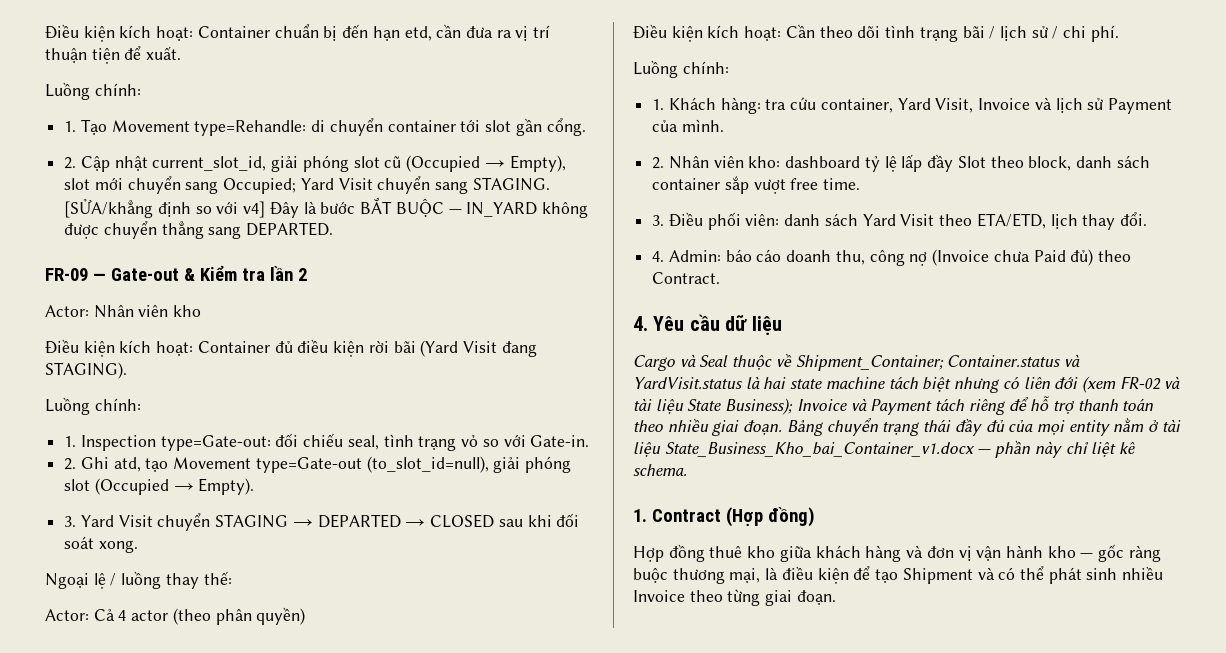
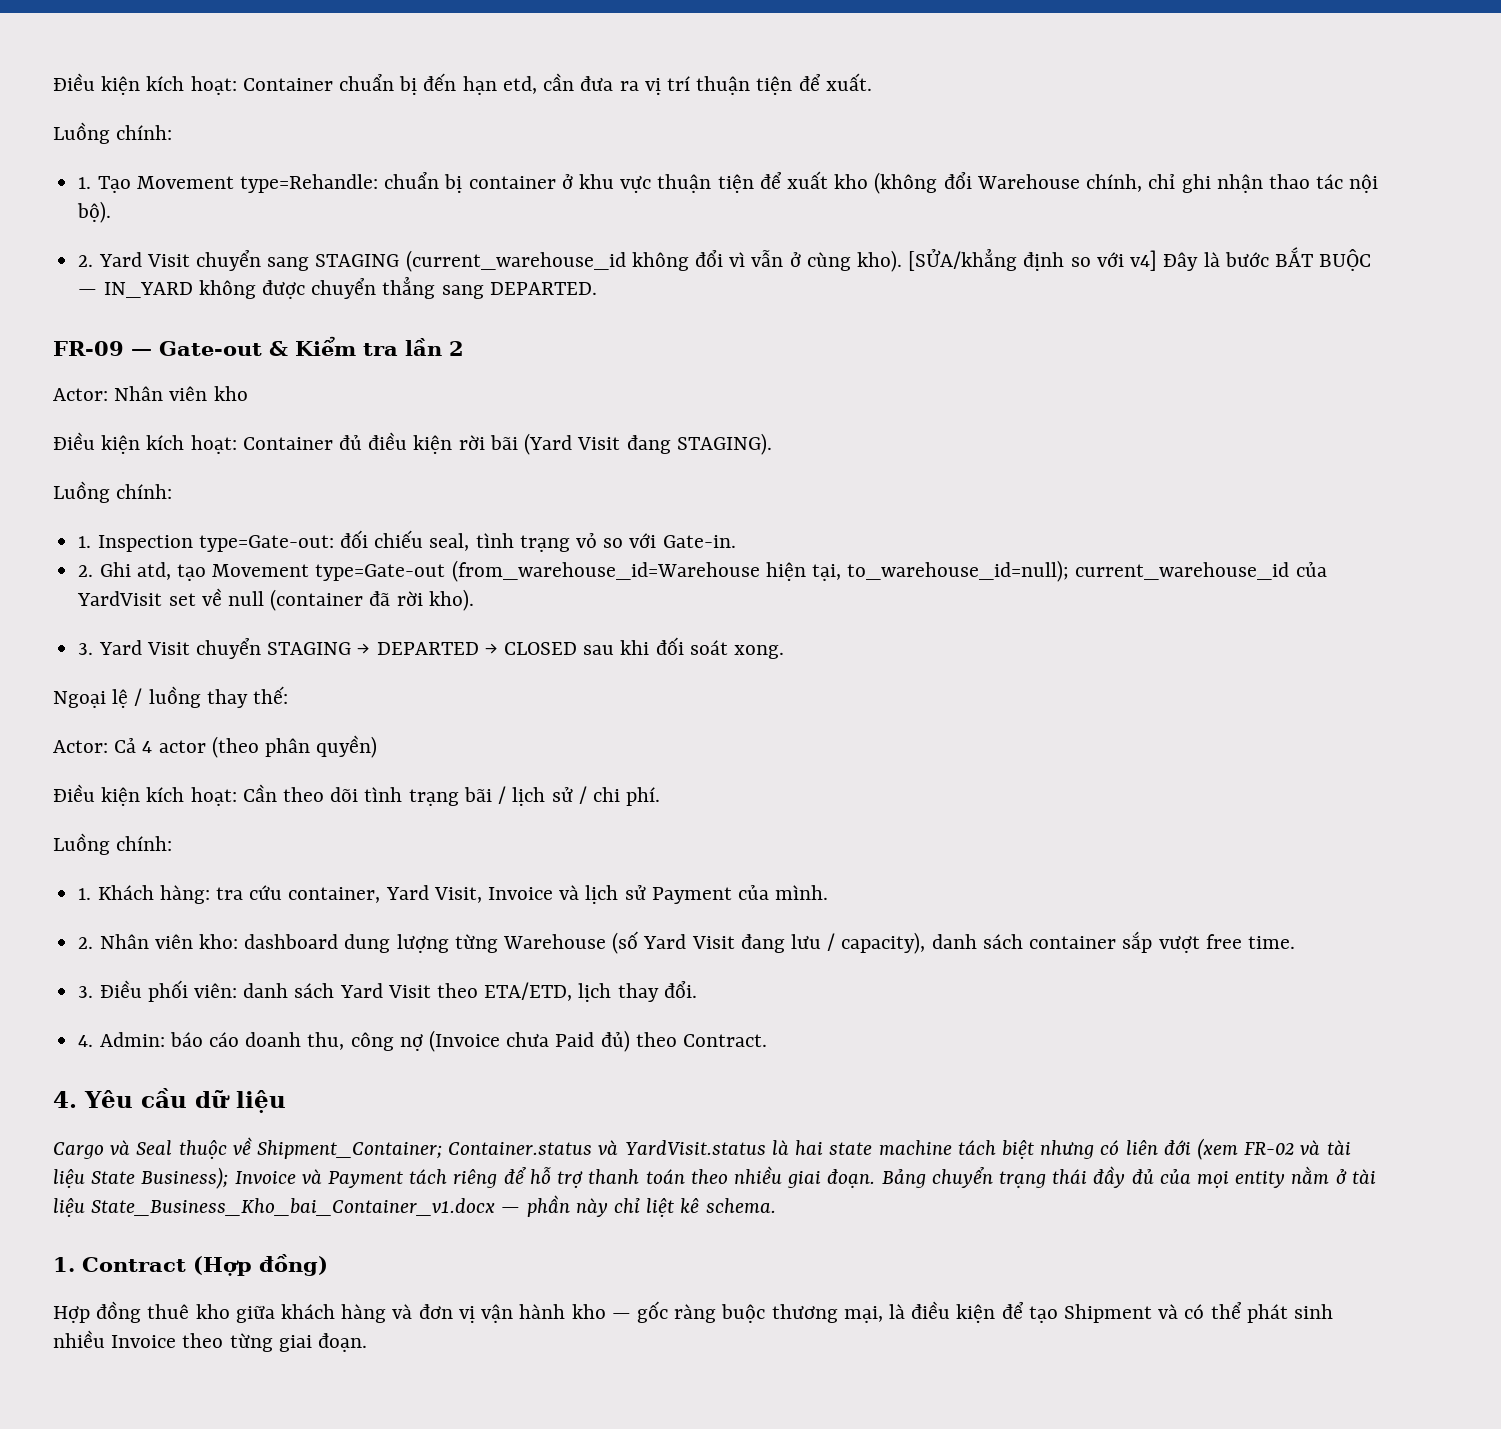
[311,118,586,136] [64,155,566,172] [64,176,550,194] di chuyển container tới slot gần cổng. // 2. Cập nhật current_slot_id, giải phóng slot cũ (Occupied → Empty), slot mới chuyển sang Occupied; Yard Visit chuyển sang STAGING. -> [384,171,1379,194] [77,201,112,223] [78,250,903,272] chuẩn bị container ở khu vực thuận tiện để xuất kho (không đổi Warehouse chính, chỉ ghi nhận thao tác nội bộ). // 2. Yard Visit chuyển sang STAGING (current_warehouse_id không đổi vì vẫn ở cùng kho).
[366,456,572,473] [64,478,255,495] (to_slot_id=null), giải phóng slot (Occupied → Empty). -> [451,560,1327,582] [77,588,474,611] (from_warehouse_id=Warehouse hiện tại, to_warehouse_id=null); current_warehouse_id của YardVisit set về null (container đã rời kho).
[864,154,1072,172] tỷ lệ lấp đầy Slot theo block, -> [344,931,926,954] dung lượng từng Warehouse (số Yard Visit đang lưu / capacity),

